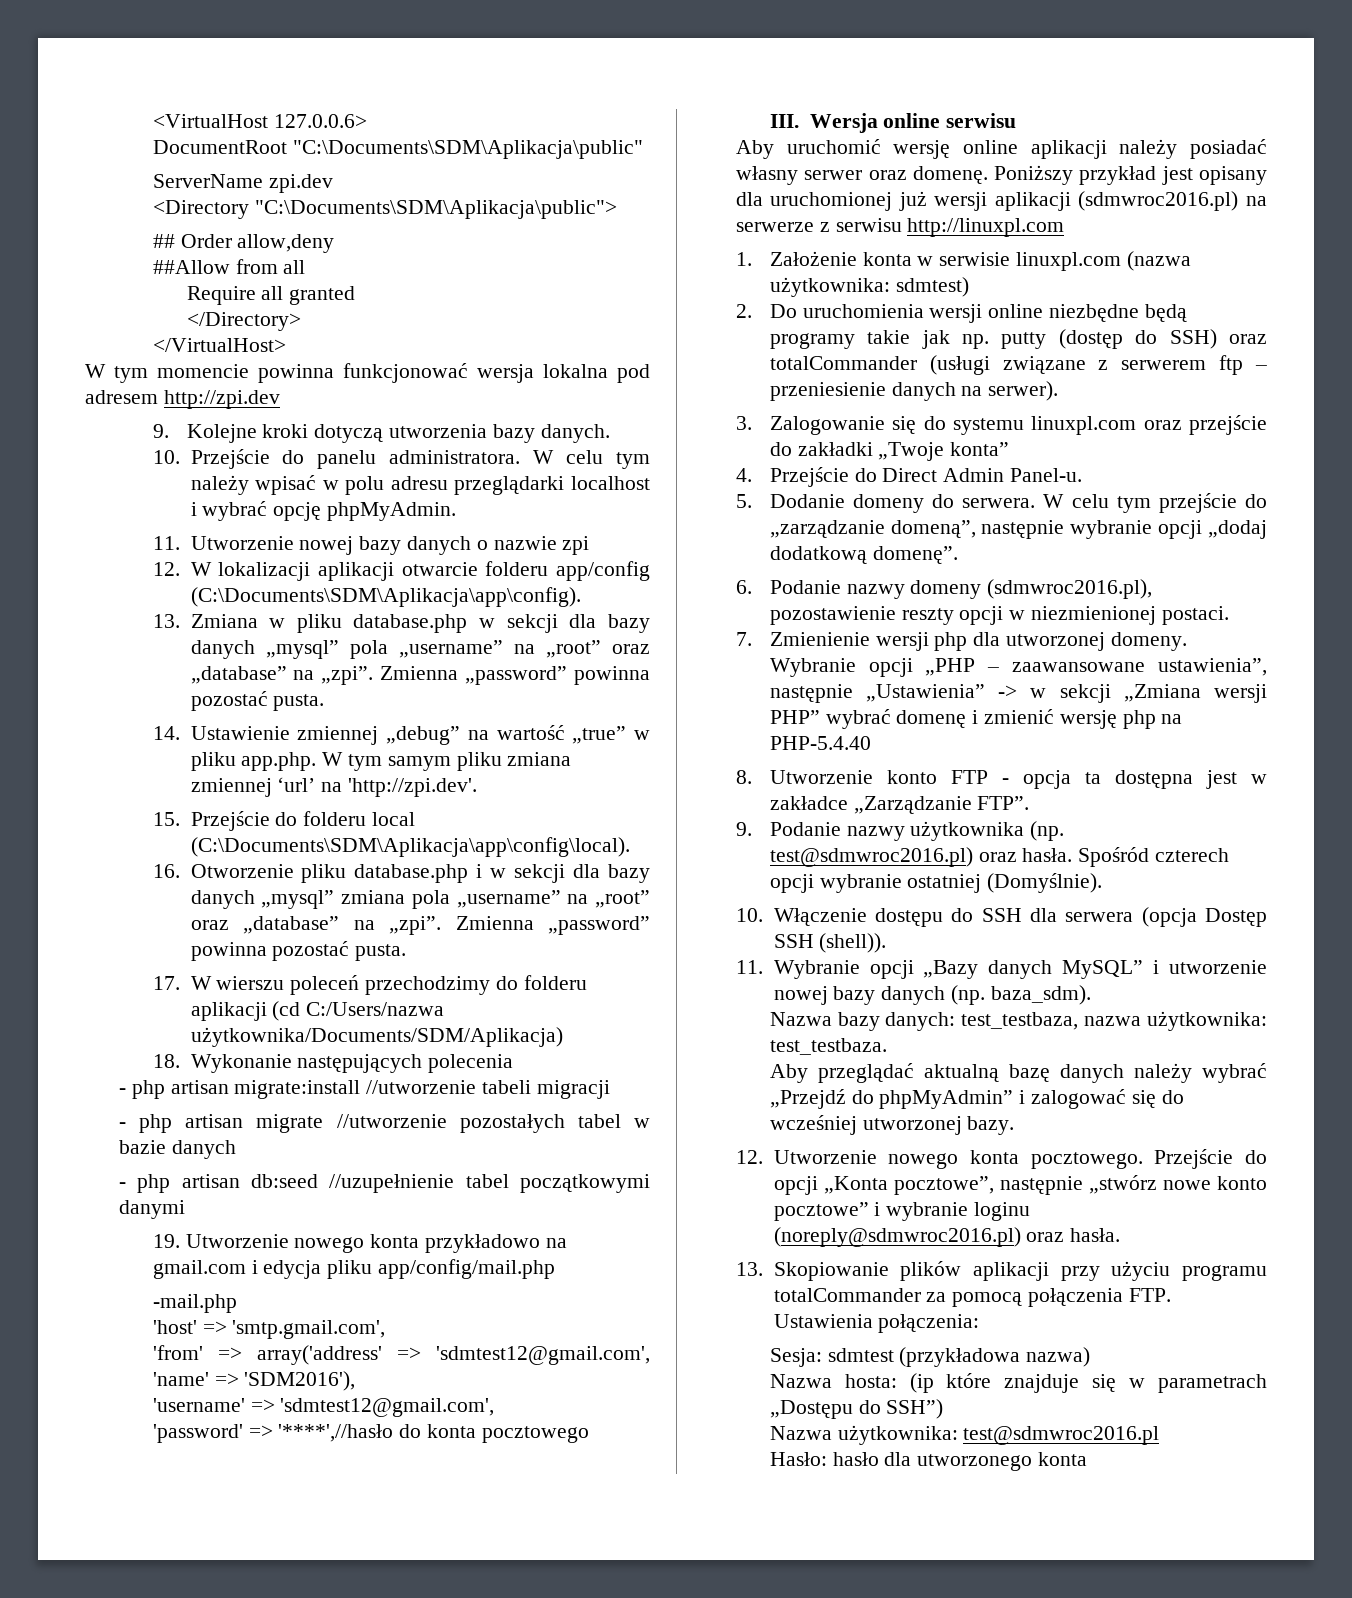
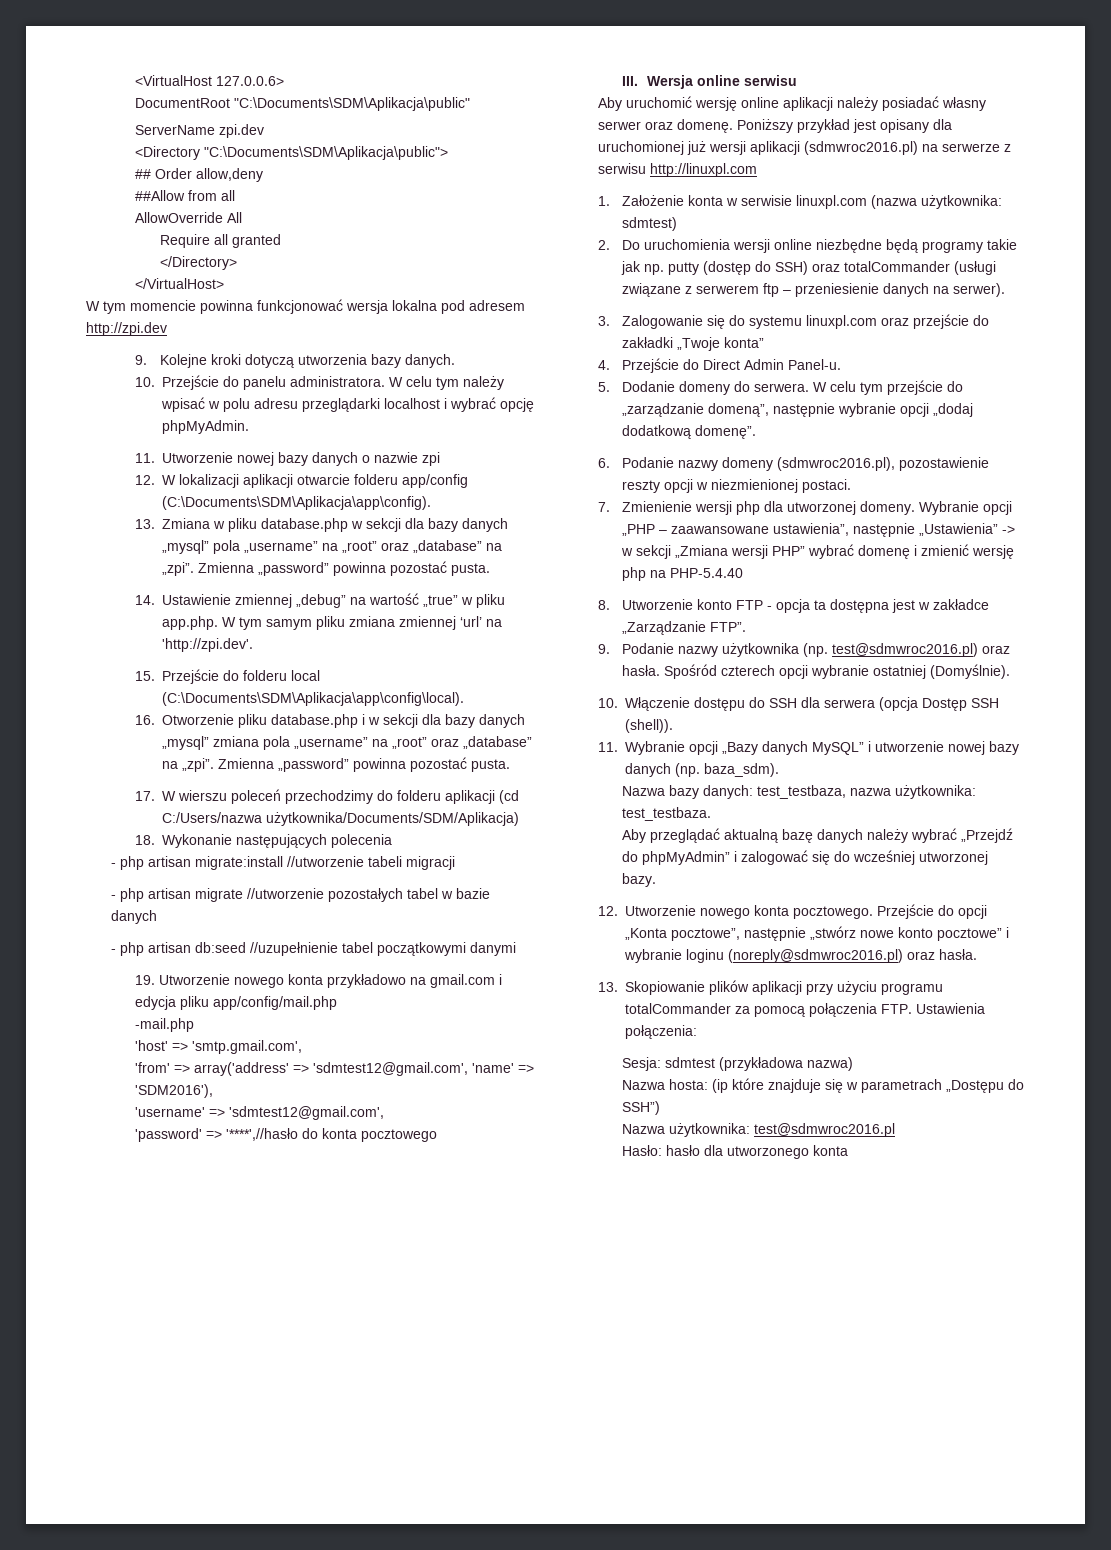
(306, 267) none -> [135,212,243,223] // AllowOverride All

